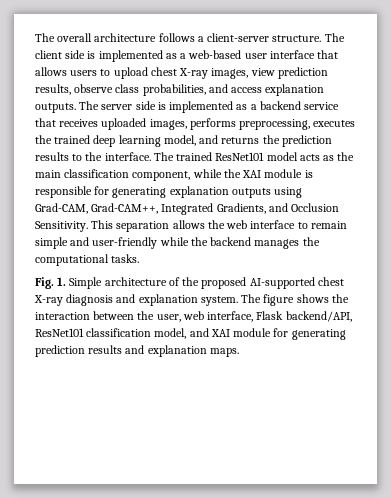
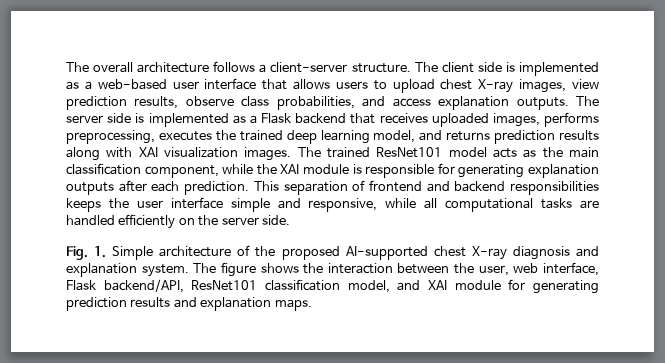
[259,101,340,110] backend service -> [261,113,347,124] Flask backend
[262,135,332,147] [35,152,151,161] the prediction results to the interface. -> [494,130,599,144] [66,147,292,161] prediction results along with XAI visualization images.
[274,187,303,198] [35,203,340,215] [35,220,347,232] [35,237,320,249] [35,254,140,266] using Grad-CAM, Grad-CAM++, Integrated Gradients, and Occlusion Sensitivity. This separation allows the web interface to remain simple and user-friendly while the backend manages the computational tasks. -> [118,180,599,195] [66,197,600,212] [66,214,290,229] after each prediction. This separation of frontend and backend responsibilities keeps the user interface simple and responsive, while all computational tasks are handled efficiently on the server side.

